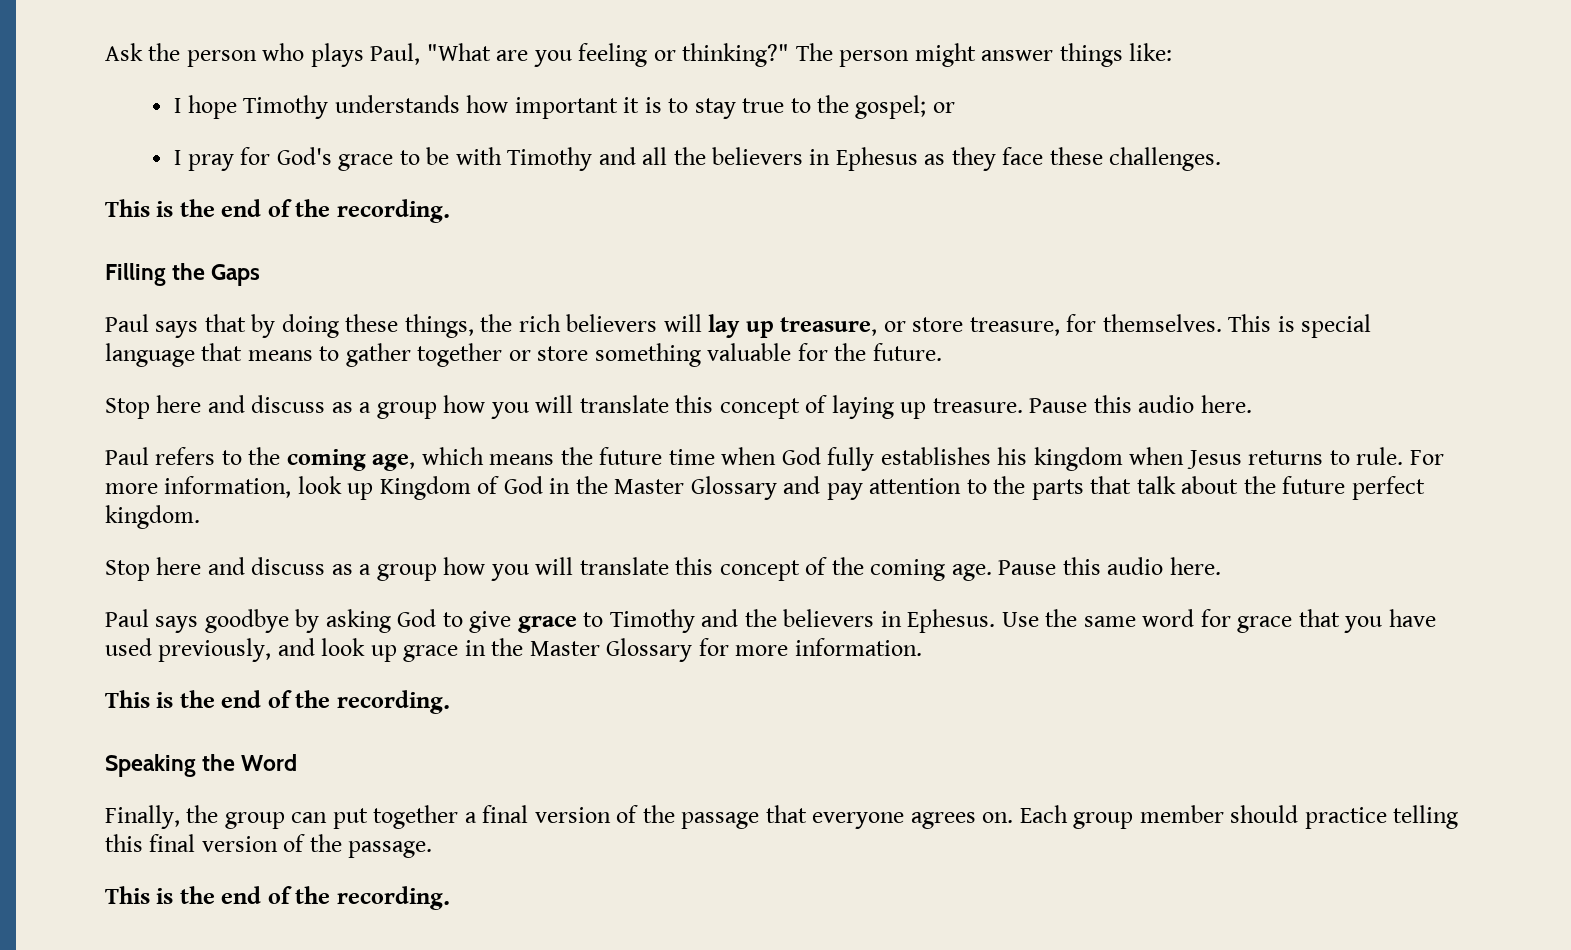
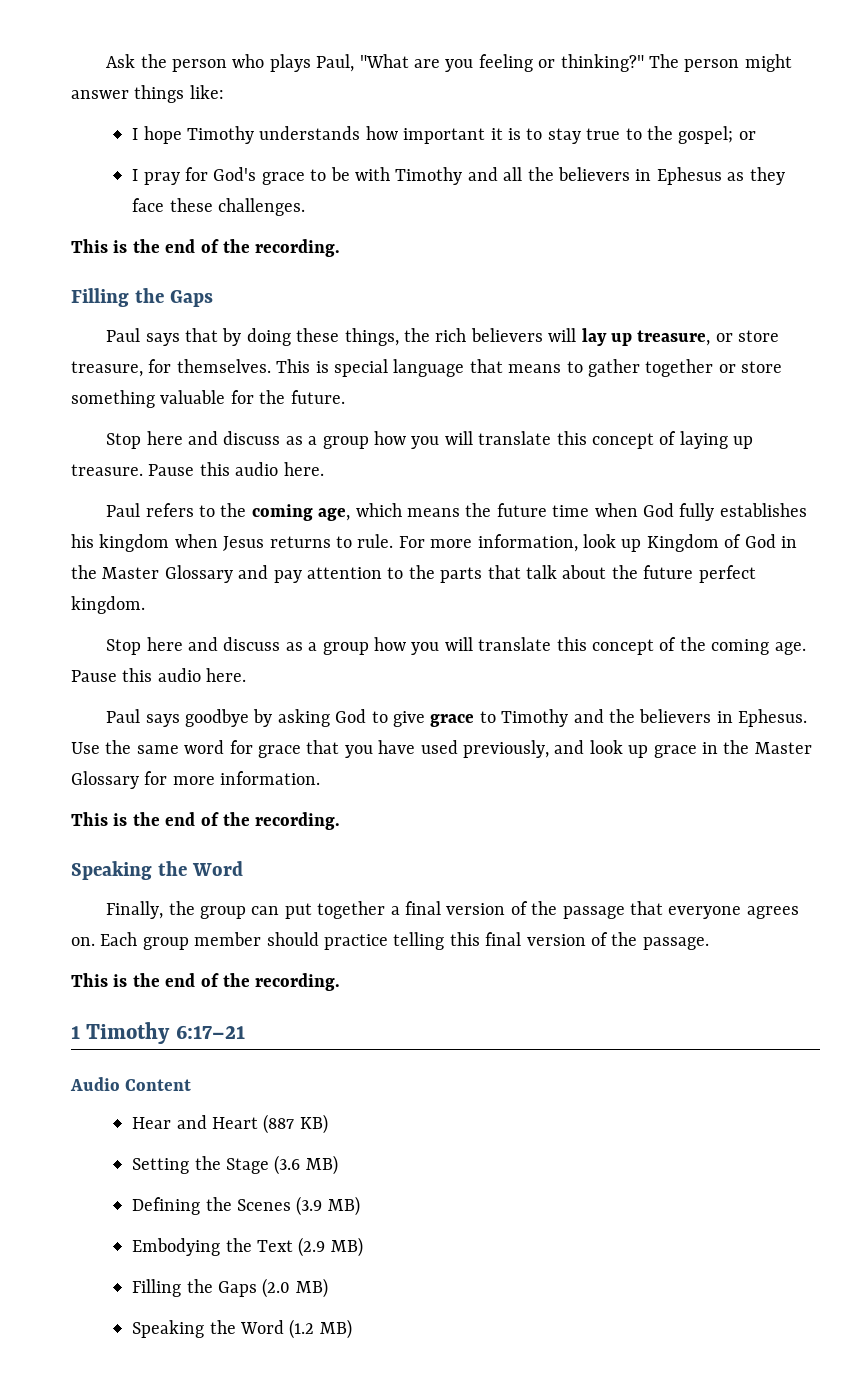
(450, 898) none -> [71,1022,245,1044] [70,1077,192,1091] [132,1114,328,1134] [132,1155,338,1175] [132,1196,360,1216] [132,1237,363,1257] [132,1278,328,1298] [132,1319,352,1339] // 1 Timothy 6:17–21 // Audio Content // Hear and Heart (887 KB) // Setting the Stage (3.6 MB) // Defining the Scenes (3.9 MB) // Embodying the Text (2.9 MB) // Filling the Gaps (2.0 MB) // Speaking the Word (1.2 MB)

